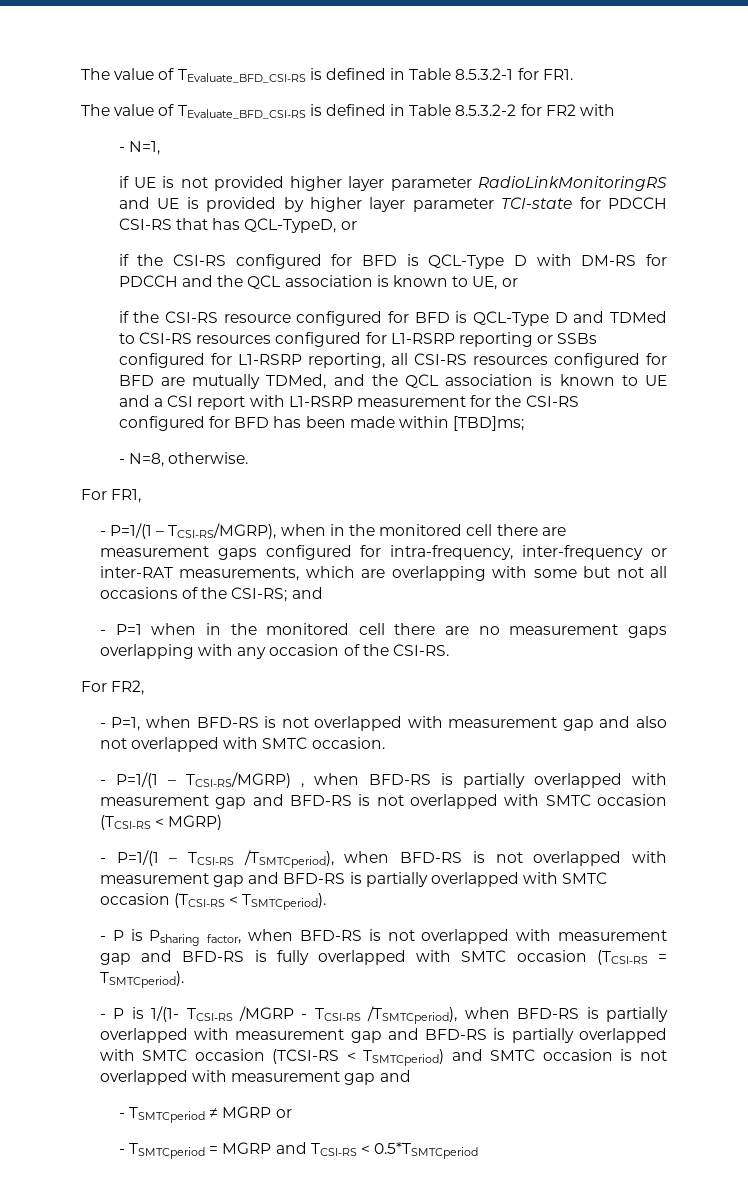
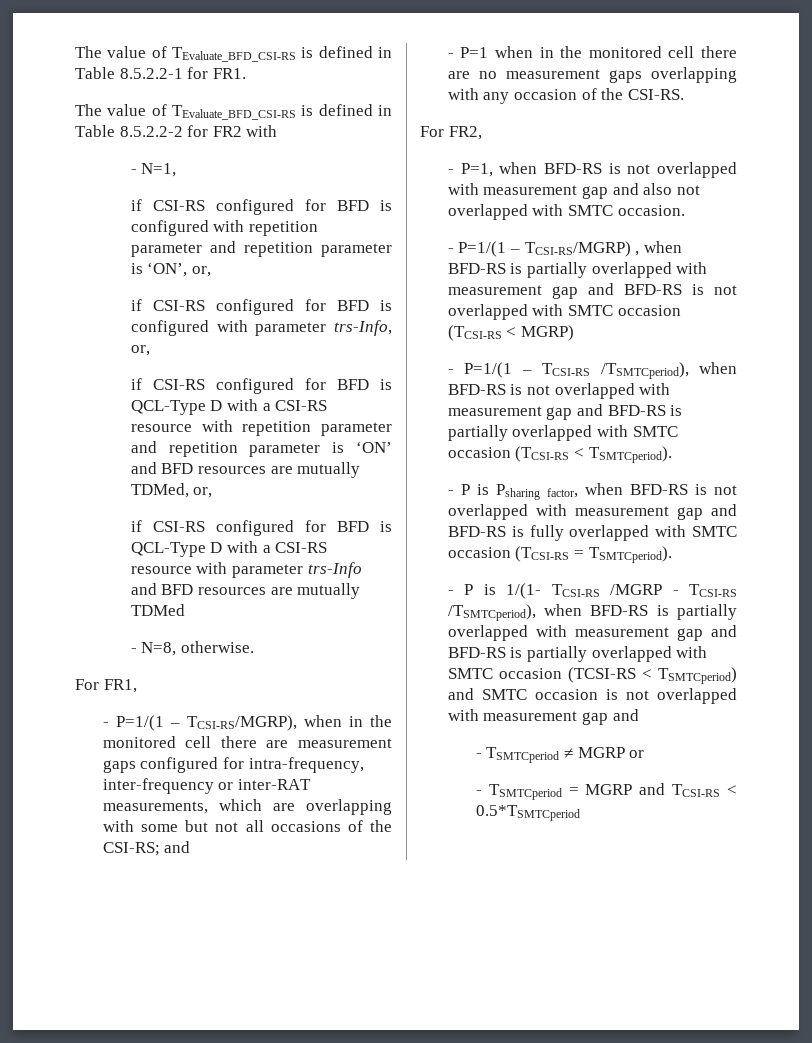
[81,68,514,83] The value of TEvaluate_BFD_CSI-RS is defined in Table 8.5.3.2-1 -> [75,46,392,62] [75,67,183,79] The value of TEvaluate_BFD_CSI-RS is defined in Table 8.5.2.2-1
[455,104,517,116] 8.5.3.2-2 -> [119,126,183,137] 8.5.2.2-2
[134,176,667,191] [118,197,667,212] [118,218,357,233] [118,254,667,269] [118,275,518,290] [118,311,667,326] [118,332,598,347] [118,353,667,368] [118,374,667,389] [118,395,579,410] [118,416,525,431] UE is not provided higher layer parameter RadioLinkMonitoringRS and UE is provided by higher layer parameter TCI-state for PDCCH CSI-RS that has QCL-TypeD, or // if the CSI-RS configured for BFD is QCL-Type D with DM-RS for PDCCH and the QCL association is known to UE, or // if the CSI-RS resource configured for BFD is QCL-Type D and TDMed to CSI-RS resources configured for L1-RSRP reporting or SSBs configured for L1-RSRP reporting, all CSI-RS resources configured for BFD are mutually TDMed, and the QCL association is known to UE and a CSI report with L1-RSRP measurement for the CSI-RS configured for BFD has been made within [TBD]ms; -> [152,199,392,215] [130,220,318,236] [130,241,392,257] [130,262,211,277] [130,299,392,315] [130,320,392,336] [130,345,150,356] [130,378,392,394] [130,399,328,415] [130,420,392,436] [130,441,392,457] [130,462,361,478] [130,483,213,498] [130,520,392,536] [130,541,328,557] [130,562,362,578] [130,583,361,599] [130,604,185,616] CSI-RS configured for BFD is configured with repetition parameter and repetition parameter is ‘ON’, or, // if CSI-RS configured for BFD is configured with parameter trs-Info, or, // if CSI-RS configured for BFD is QCL-Type D with a CSI-RS resource with repetition parameter and repetition parameter is ‘ON’ and BFD resources are mutually TDMed, or, // if CSI-RS configured for BFD is QCL-Type D with a CSI-RS resource with parameter trs-Info and BFD resources are mutually TDMed

